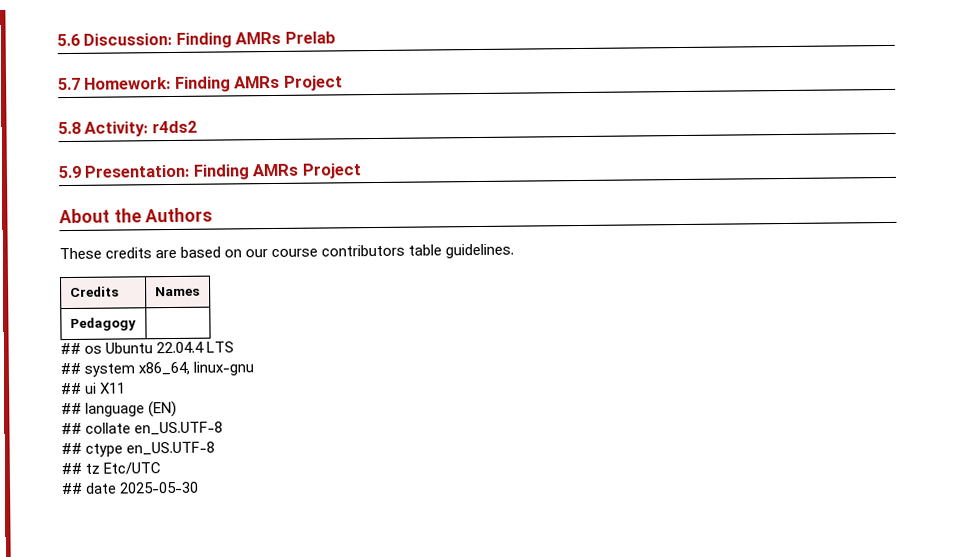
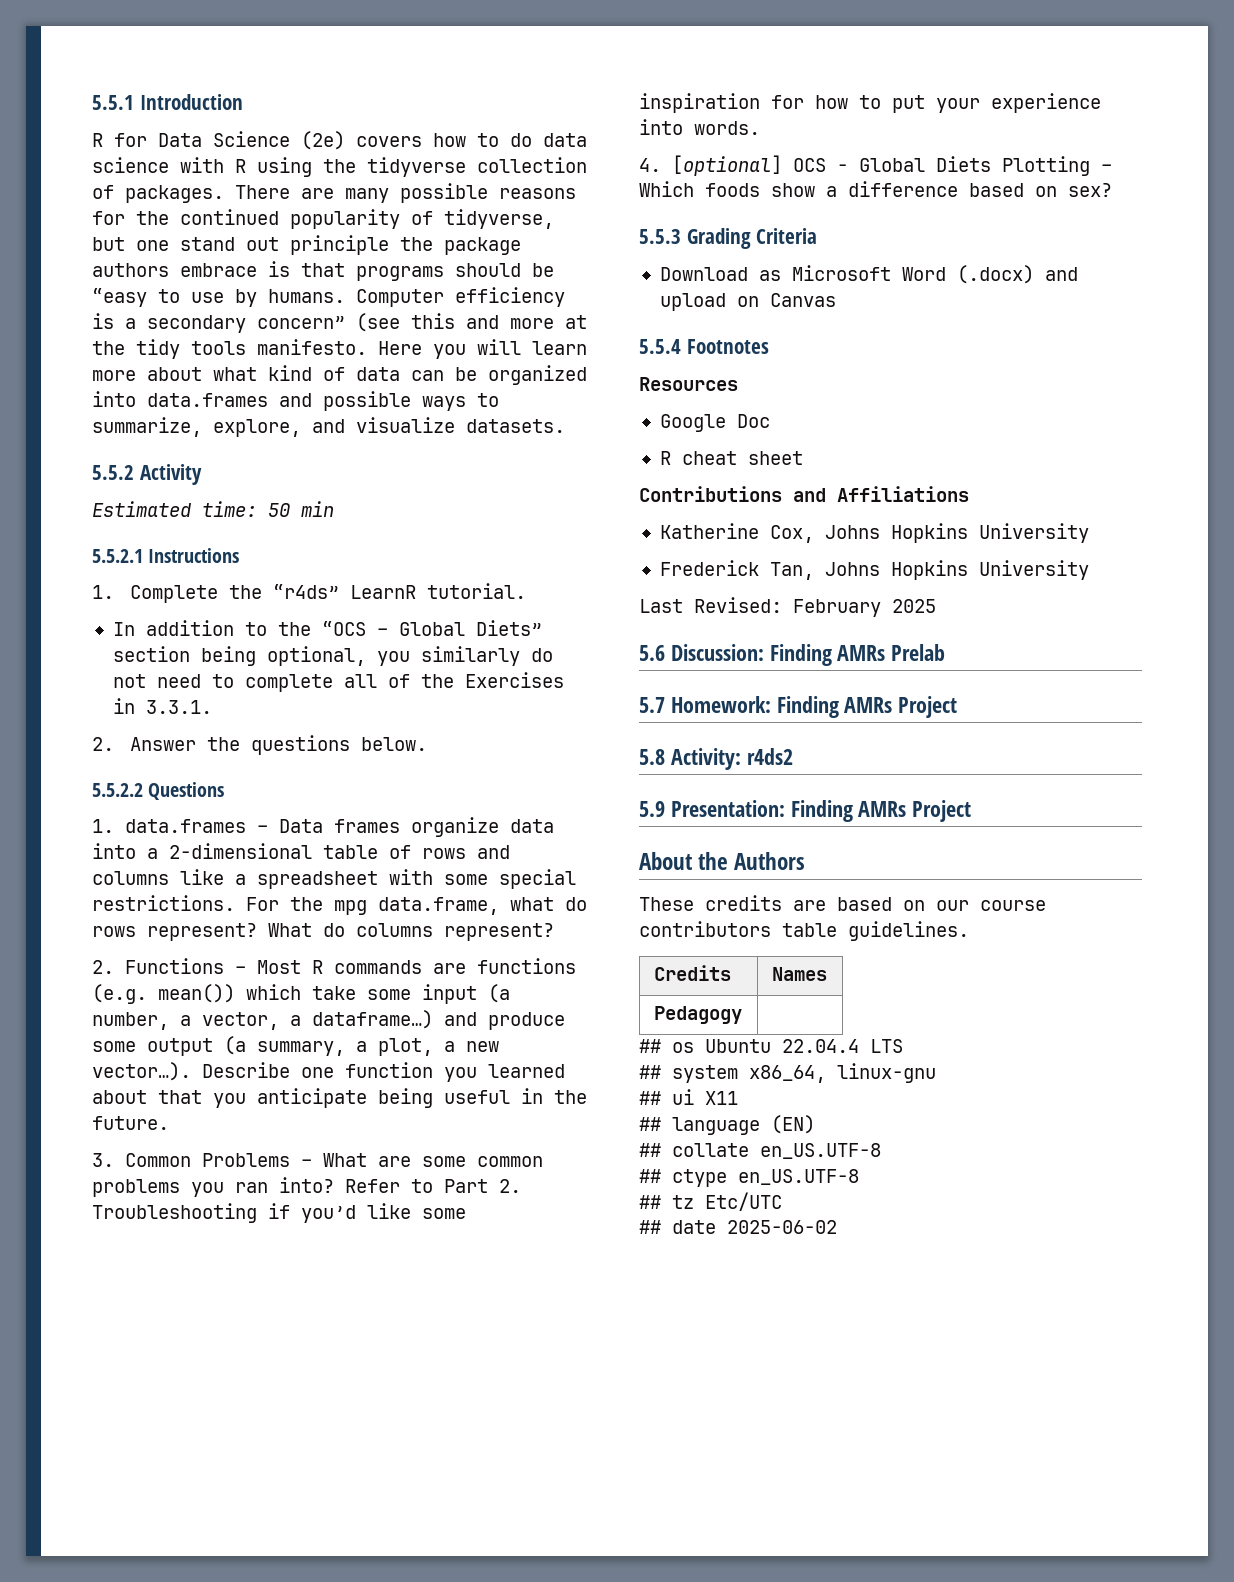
(57, 40) none -> [92,94,243,110] [92,131,587,150] [92,157,587,177] [92,183,576,203] [92,209,554,229] [92,235,521,255] [92,261,554,281] [92,287,565,307] [92,313,587,333] [92,339,587,359] [92,365,587,385] [92,391,499,411] [92,417,565,437] [92,464,202,485] [92,501,334,517] [92,548,240,563] [92,583,526,603] [112,620,542,636] [112,646,553,666] [112,672,564,692] [112,698,212,714] [92,735,427,755] [92,782,225,800] [92,817,554,837] [92,843,510,859] [92,869,576,889] [92,895,587,915] [92,923,554,941] [92,958,576,974] [92,984,510,1004] [92,1010,565,1030] [92,1036,499,1056] [92,1062,565,1082] [92,1088,587,1108] [92,1116,169,1130] [92,1153,543,1167] [92,1177,521,1197] [92,1203,466,1223] [639,93,1101,113] [639,119,760,135] [639,155,1112,176] [639,181,1112,197] [639,228,818,249] [659,265,1078,284] [659,293,836,311] [639,339,769,354] [639,377,738,391] [659,414,770,432] [659,451,803,465] [639,486,969,502] [659,523,1089,543] [659,560,1089,580] [639,597,936,617] 5.5.1 Introduction // R for Data Science (2e) covers how to do data science with R using the tidyverse collection of packages. There are many possible reasons for the continued popularity of tidyverse, but one stand out principle the package authors embrace is that programs should be “easy to use by humans. Computer efficiency is a secondary concern” (see this and more at the tidy tools manifesto. Here you will learn more about what kind of data can be organized into data.frames and possible ways to summarize, explore, and visualize datasets. // 5.5.2 Activity // Estimated time: 50 min // 5.5.2.1 Instructions // 1. Complete the “r4ds” LearnR tutorial. // In addition to the “OCS – Global Diets” section being optional, you similarly do not need to complete all of the Exercises in 3.3.1. // 2. Answer the questions below. // 5.5.2.2 Questions // 1. data.frames – Data frames organize data into a 2-dimensional table of rows and columns like a spreadsheet with some special restrictions. For the mpg data.frame, what do rows represent? What do columns represent? // 2. Functions – Most R commands are functions (e.g. mean()) which take some input (a number, a vector, a dataframe…) and produce some output (a summary, a plot, a new vector…). Describe one function you learned about that you anticipate being useful in the future. // 3. Common Problems – What are some common problems you ran into? Refer to Part 2. Troubleshooting if you’d like some inspiration for how to put your experience into words. // 4. [optional] OCS - Global Diets Plotting – Which foods show a difference based on sex? // 5.5.3 Grading Criteria // Download as Microsoft Word (.docx) and upload on Canvas // 5.5.4 Footnotes // Resources // Google Doc // R cheat sheet // Contributions and Affiliations // Katherine Cox, Johns Hopkins University // Frederick Tan, Johns Hopkins University // Last Revised: February 2025 //
[119,481,200,494] 2025-05-30 -> [727,1220,837,1234] 2025-06-02

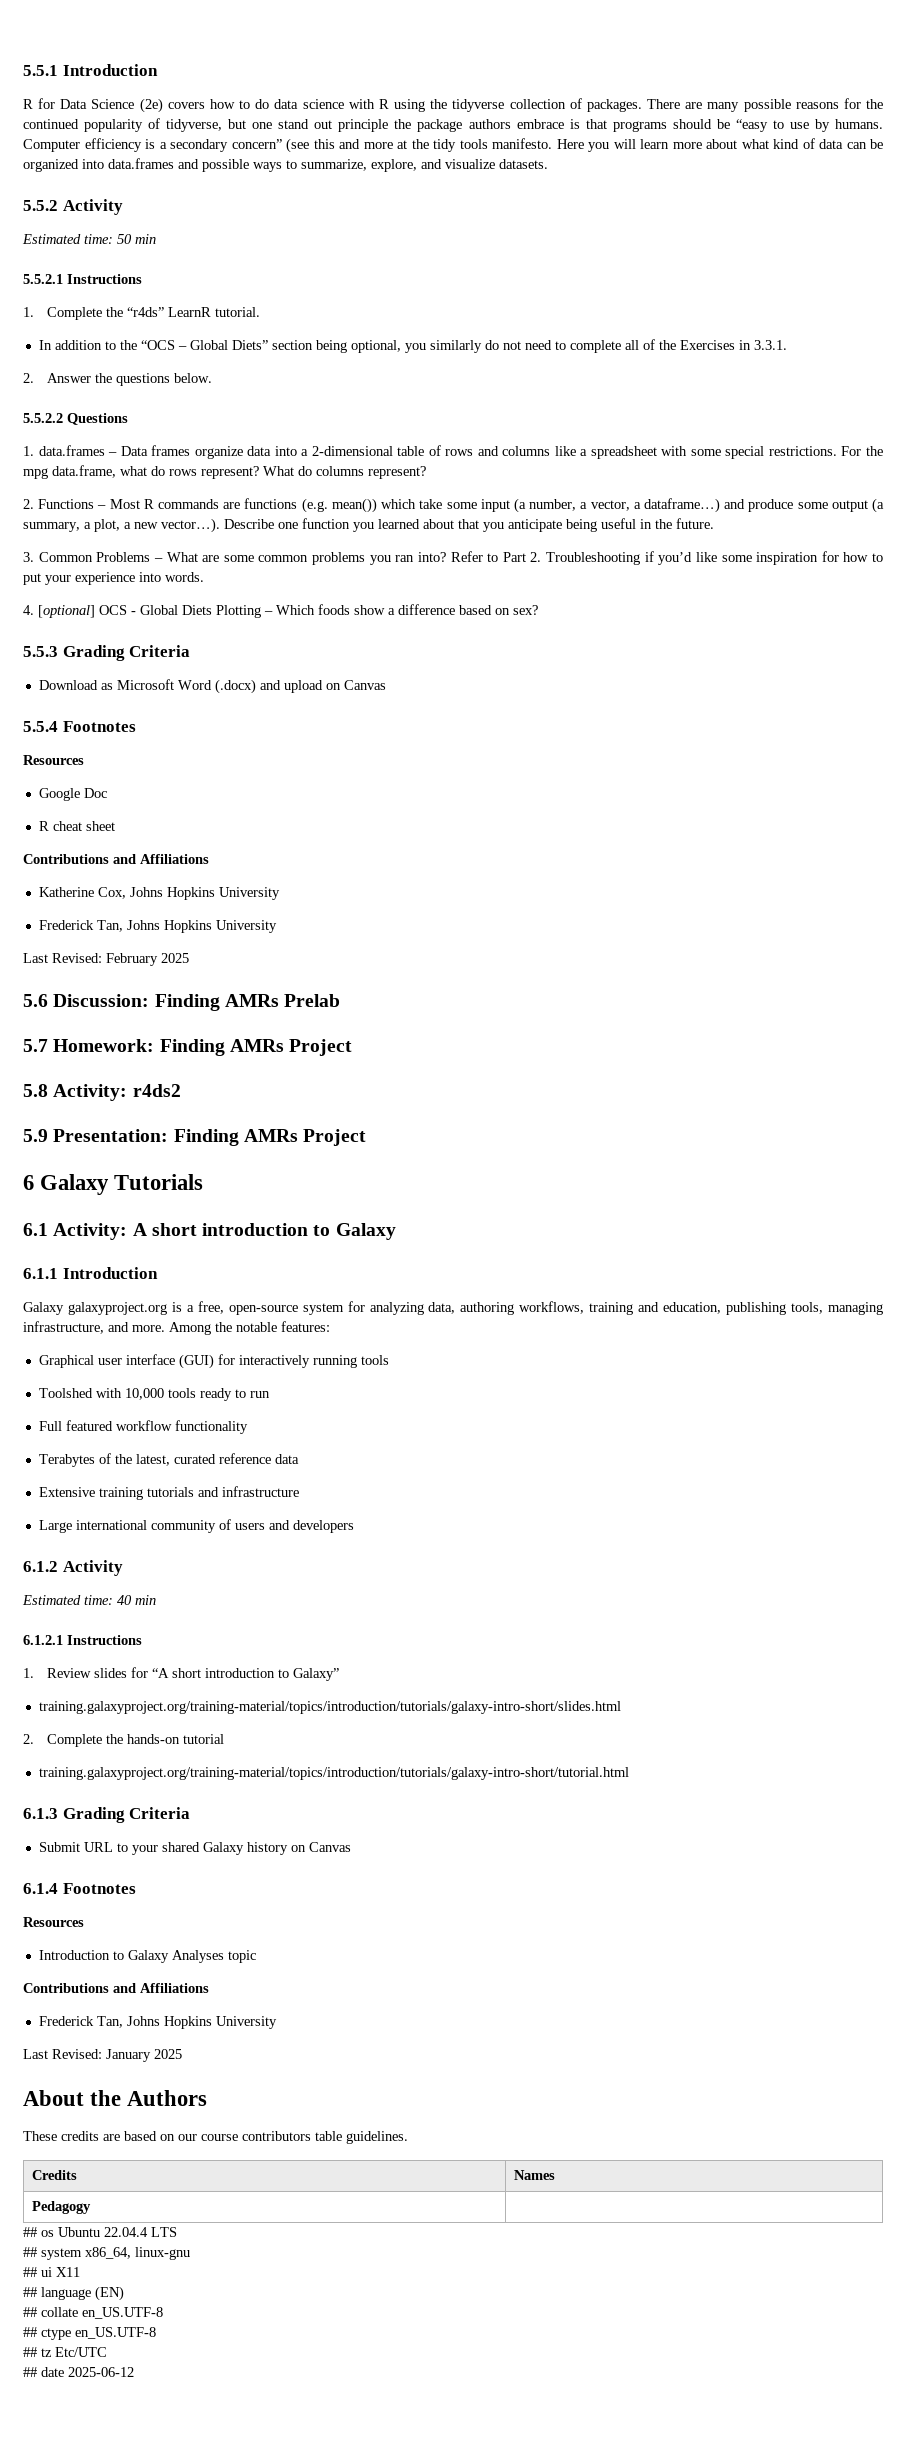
(972, 811) none -> [23,1174,204,1195] [23,1223,396,1240] [23,1267,158,1279] [23,1301,884,1315] [23,1321,330,1335] [38,1354,389,1369] [38,1388,270,1401] [38,1420,248,1434] [38,1453,299,1467] [38,1486,299,1500] [38,1519,354,1533] [23,1560,123,1576] [22,1595,156,1605] [23,1635,142,1645] [23,1667,339,1681] [38,1701,621,1714] [23,1734,224,1747] [38,1767,629,1780] [23,1807,191,1823] [38,1842,351,1855] [23,1883,136,1894] [23,1917,84,1927] [38,1950,256,1963] [23,1983,209,1993] [38,2016,277,2029] [23,2049,182,2062] // 6 Galaxy Tutorials // 6.1 Activity: A short introduction to Galaxy // 6.1.1 Introduction // Galaxy galaxyproject.org is a free, open-source system for analyzing data, authoring workflows, training and education, publishing tools, managing infrastructure, and more. Among the notable features: // Graphical user interface (GUI) for interactively running tools // Toolshed with 10,000 tools ready to run // Full featured workflow functionality // Terabytes of the latest, curated reference data // Extensive training tutorials and infrastructure // Large international community of users and developers // 6.1.2 Activity // Estimated time: 40 min // 6.1.2.1 Instructions // 1. Review slides for “A short introduction to Galaxy” // training.galaxyproject.org/training-material/topics/introduction/tutorials/galaxy-intro-short/slides.html // 2. Complete the hands-on tutorial // training.galaxyproject.org/training-material/topics/introduction/tutorials/galaxy-intro-short/tutorial.html // 6.1.3 Grading Criteria // Submit URL to your shared Galaxy history on Canvas // 6.1.4 Footnotes // Resources // Introduction to Galaxy Analyses topic // Contributions and Affiliations // Frederick Tan, Johns Hopkins University // Last Revised: January 2025
[727,1220,837,1234] 2025-06-02 -> [68,2367,134,2377] 2025-06-12

